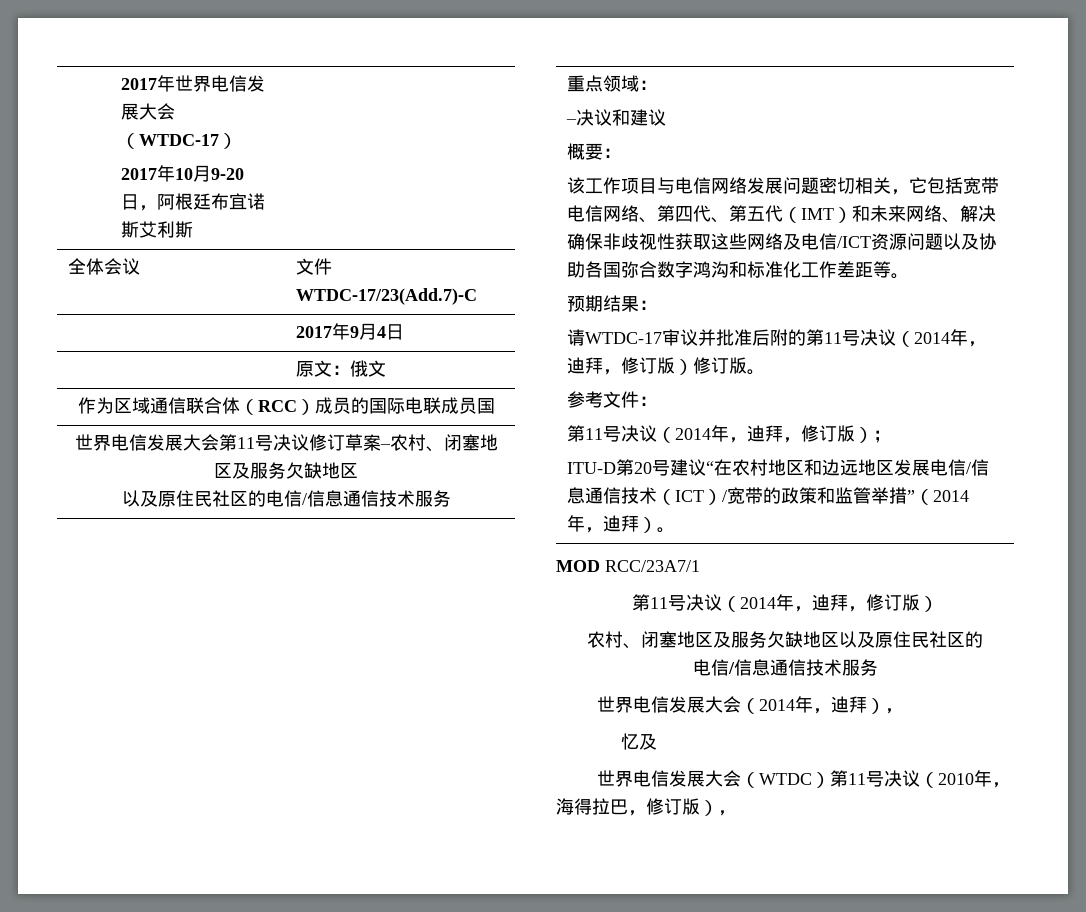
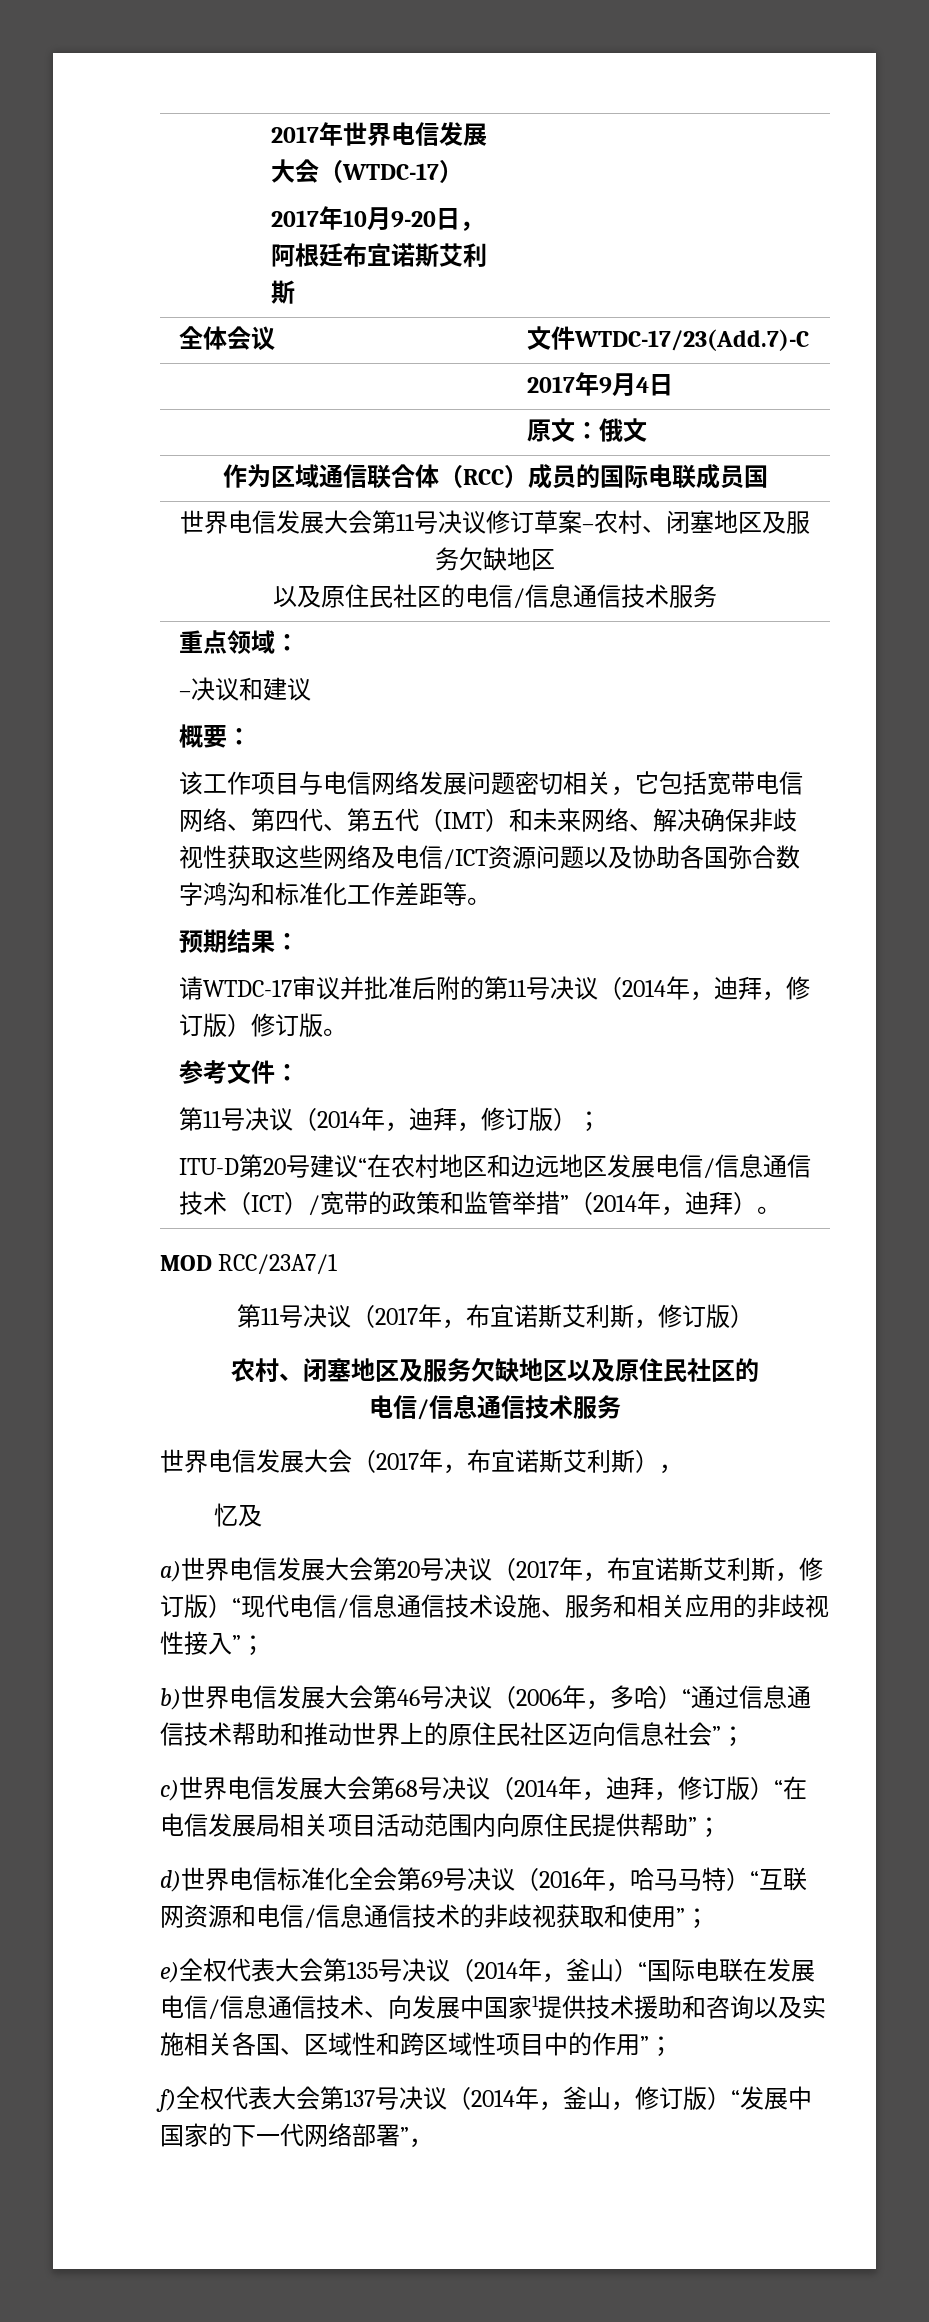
[740,594,848,612] 2014年，迪拜 -> [374,1304,634,1329] 2017年，布宜诺斯艾利斯
[758,696,867,714] 2014年，迪拜 -> [376,1449,635,1474] 2017年，布宜诺斯艾利斯
[596,770,1010,788] [556,798,718,816] 世界电信发展大会（WTDC）第11号决议（2010年，海得拉巴，修订版） -> [160,1557,823,1582] [160,1594,829,1619] [160,1631,265,1656] [160,1685,811,1710] [160,1722,745,1747] [160,1776,807,1801] [160,1813,721,1838] [160,1867,807,1892] [160,1904,709,1929] [160,1958,815,1983] [160,1995,826,2020] [160,2032,673,2057] [156,2086,812,2112] [160,2123,409,2147] a)世界电信发展大会第20号决议（2017年，布宜诺斯艾利斯，修订版）“现代电信/信息通信技术设施、服务和相关应用的非歧视性接入”； // b)世界电信发展大会第46号决议（2006年，多哈）“通过信息通信技术帮助和推动世界上的原住民社区迈向信息社会”； // c)世界电信发展大会第68号决议（2014年，迪拜，修订版）“在电信发展局相关项目活动范围内向原住民提供帮助”； // d)世界电信标准化全会第69号决议（2016年，哈马马特）“互联网资源和电信/信息通信技术的非歧视获取和使用”； // e)全权代表大会第135号决议（2014年，釜山）“国际电联在发展电信/信息通信技术、向发展中国家1提供技术援助和咨询以及实施相关各国、区域性和跨区域性项目中的作用”； // f)全权代表大会第137号决议（2014年，釜山，修订版）“发展中国家的下一代网络部署”

